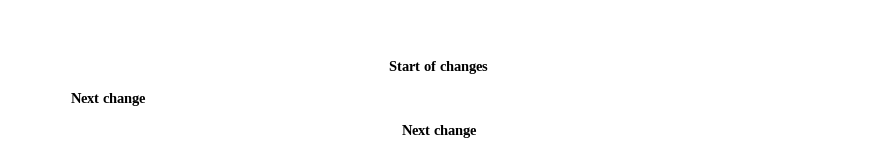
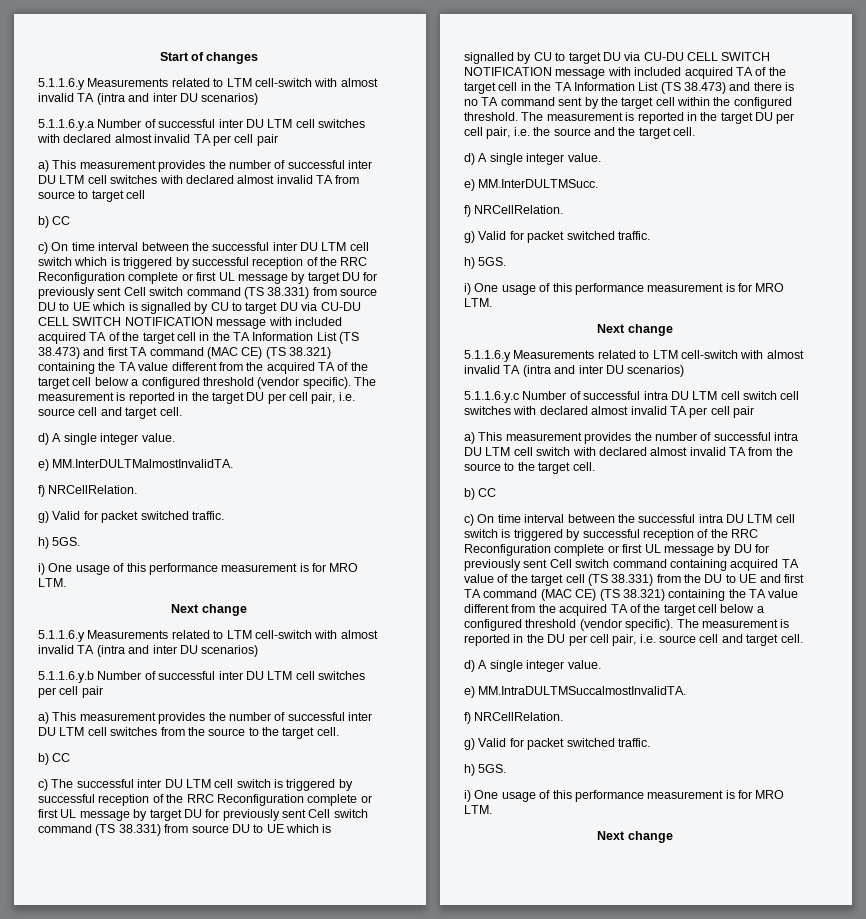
[71,93,146,106] Next change -> [38,78,378,90] [38,93,259,105] [38,119,365,131] [37,134,278,146] [38,160,372,172] [38,175,360,184] [38,190,146,202] [38,216,71,228] [38,242,369,254] [38,257,368,269] [38,272,378,284] [38,287,377,299] [38,302,361,314] [38,317,342,329] [38,332,360,344] [38,347,331,359] [38,362,368,374] [38,377,376,389] [38,392,355,404] [38,407,182,419] [38,433,175,445] [38,459,234,471] [38,485,138,497] [38,511,224,523] [38,537,81,549] [38,563,359,575] [38,578,66,587] [171,604,247,616] [38,630,378,642] [38,645,259,657] [38,671,365,683] [38,686,103,698] [38,712,372,724] [38,727,339,739] [38,753,71,765] [38,779,353,791] [38,794,372,806] [38,809,368,821] [38,824,332,836] [464,52,771,64] [464,67,786,79] [464,82,795,94] [464,97,792,109] [464,112,795,124] [464,127,695,139] [464,153,601,165] [464,179,599,191] [464,205,564,217] [464,231,650,243] [464,257,507,269] [464,283,785,295] [464,298,492,307] [597,324,673,336] [464,350,804,362] [464,365,685,377] [464,391,800,403] [464,406,754,418] [464,432,798,444] [464,447,793,456] [464,462,595,474] [464,488,497,500] [464,514,795,526] [464,529,758,541] [464,544,769,556] [464,559,799,571] [464,574,804,586] [464,589,799,601] [464,604,764,616] [464,619,790,631] [464,634,803,646] [464,660,601,672] [464,686,687,698] [464,712,564,724] [464,738,650,750] [464,764,507,776] [464,790,785,802] [464,805,492,814] 5.1.1.6.y Measurements related to LTM cell-switch with almost invalid TA (intra and inter DU scenarios) // 5.1.1.6.y.a Number of successful inter DU LTM cell switches with declared almost invalid TA per cell pair // a) This measurement provides the number of successful inter DU LTM cell switches with declared almost invalid TA from source to target cell // b) CC // c) On time interval between the successful inter DU LTM cell switch which is triggered by successful reception of the RRC Reconfiguration complete or first UL message by target DU for previously sent Cell switch command (TS 38.331) from source DU to UE which is signalled by CU to target DU via CU-DU CELL SWITCH NOTIFICATION message with included acquired TA of the target cell in the TA Information List (TS 38.473) and first TA command (MAC CE) (TS 38.321) containing the TA value different from the acquired TA of the target cell below a configured threshold (vendor specific). The measurement is reported in the target DU per cell pair, i.e. source cell and target cell. // d) A single integer value. // e) MM.InterDULTMalmostInvalidTA. // f) NRCellRelation. // g) Valid for packet switched traffic. // h) 5GS. // i) One usage of this performance measurement is for MRO LTM. // Next change // 5.1.1.6.y Measurements related to LTM cell-switch with almost invalid TA (intra and inter DU scenarios) // 5.1.1.6.y.b Number of successful inter DU LTM cell switches per cell pair // a) This measurement provides the number of successful inter DU LTM cell switches from the source to the target cell. // b) CC // c) The successful inter DU LTM cell switch is triggered by successful reception of the RRC Reconfiguration complete or first UL message by target DU for previously sent Cell switch command (TS 38.331) from source DU to UE which is signalled by CU to target DU via CU-DU CELL SWITCH NOTIFICATION message with included acquired TA of the target cell in the TA Information List (TS 38.473) and there is no TA command sent by the target cell within the configured threshold. The measurement is reported in the target DU per cell pair, i.e. the source and the target cell. // d) A single integer value. // e) MM.InterDULTMSucc. // f) NRCellRelation. // g) Valid for packet switched traffic. // h) 5GS. // i) One usage of this performance measurement is for MRO LTM. // Next change // 5.1.1.6.y Measurements related to LTM cell-switch with almost invalid TA (intra and inter DU scenarios) // 5.1.1.6.y.c Number of successful intra DU LTM cell switch cell switches with declared almost invalid TA per cell pair // a) This measurement provides the number of successful intra DU LTM cell switch with declared almost invalid TA from the source to the target cell. // b) CC // c) On time interval between the successful intra DU LTM cell switch is triggered by successful reception of the RRC Reconfiguration complete or first UL message by DU for previously sent Cell switch command containing acquired TA value of the target cell (TS 38.331) from the DU to UE and first TA command (MAC CE) (TS 38.321) containing the TA value different from the acquired TA of the target cell below a configured threshold (vendor specific). The measurement is reported in the DU per cell pair, i.e. source cell and target cell. // d) A single integer value. // e) MM.IntraDULTMSuccalmostInvalidTA. // f) NRCellRelation. // g) Valid for packet switched traffic. // h) 5GS. // i) One usage of this performance measurement is for MRO LTM.

